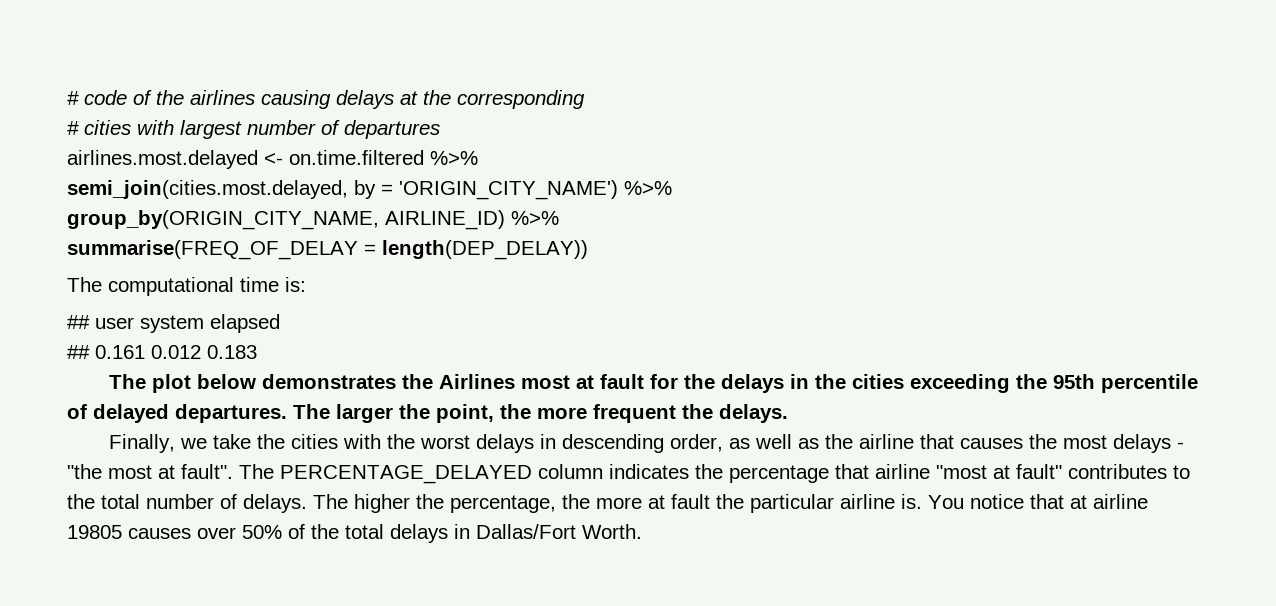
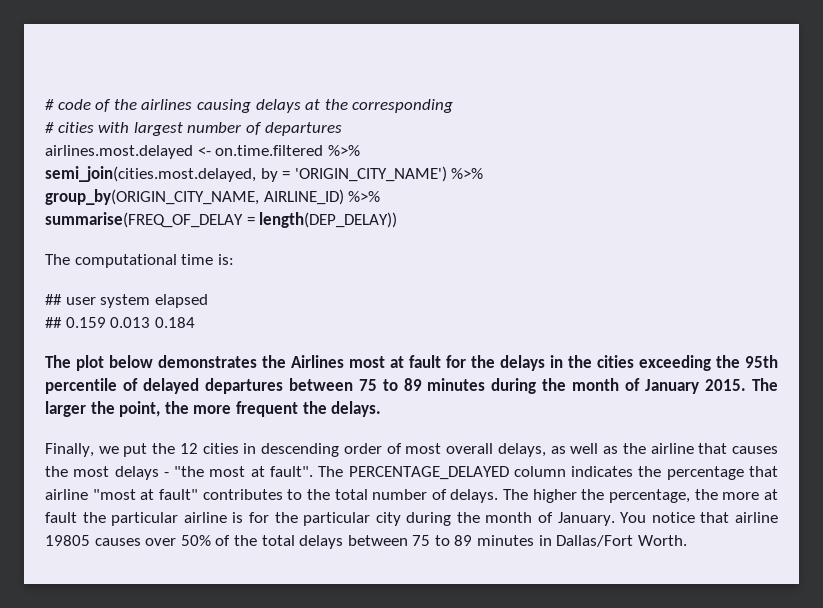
[95,345,257,359] 0.161 0.012 0.183 -> [65,317,195,328] 0.159 0.013 0.184
[175,404,287,423] departures. -> [204,378,747,394] departures between 75 to 89 minutes during the month of January 2015.
[212,434,723,453] take the cities with the worst delays in descending order, -> [123,443,546,457] put the 12 cities in descending order of most overall delays,
[901,494,922,509] is. -> [232,512,615,526] is for the particular city during the month of January.
[1070,495,1087,509] at -> (730, 517) none
(448, 533) none -> [347,535,535,546] between 75 to 89 minutes

